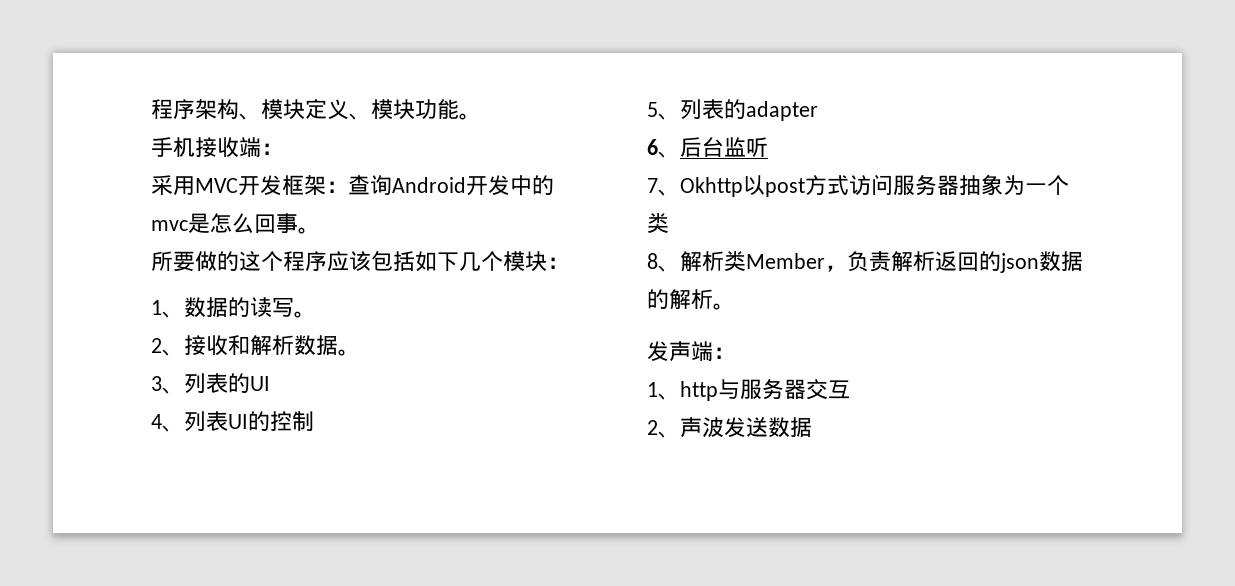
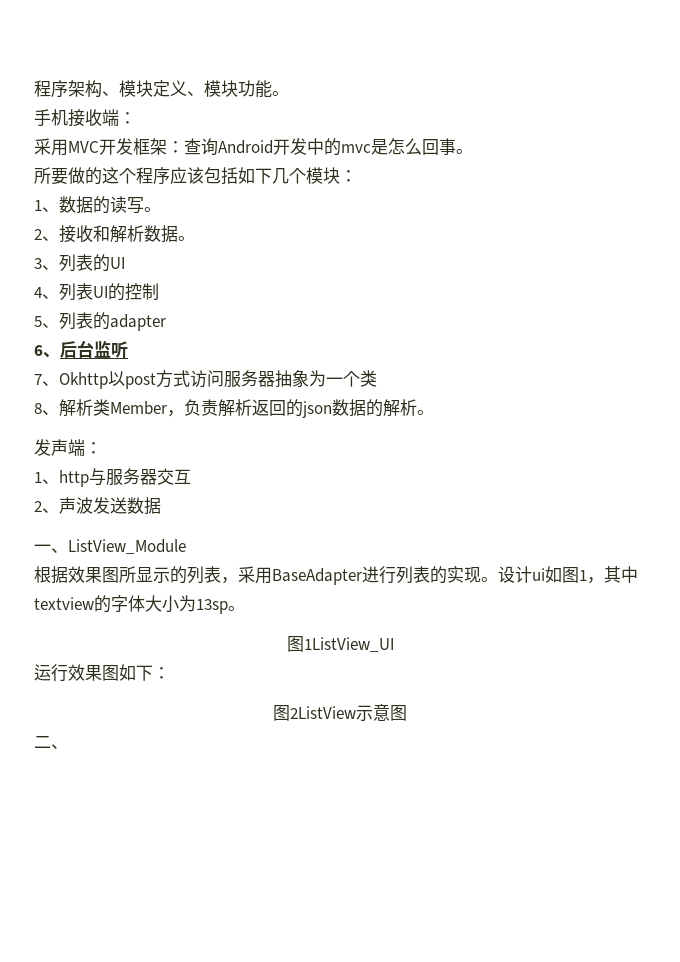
(812, 427) none -> [34,539,186,554] [34,566,638,585] [34,595,245,614] [286,636,394,652] [34,664,170,682] [273,704,407,721] [34,736,68,749] // 一、ListView_Module // 根据效果图所显示的列表，采用BaseAdapter进行列表的实现。设计ui如图1，其中textview的字体大小为13sp。 // 图1ListView_UI // 运行效果图如下： // 图2ListView示意图 // 二、

